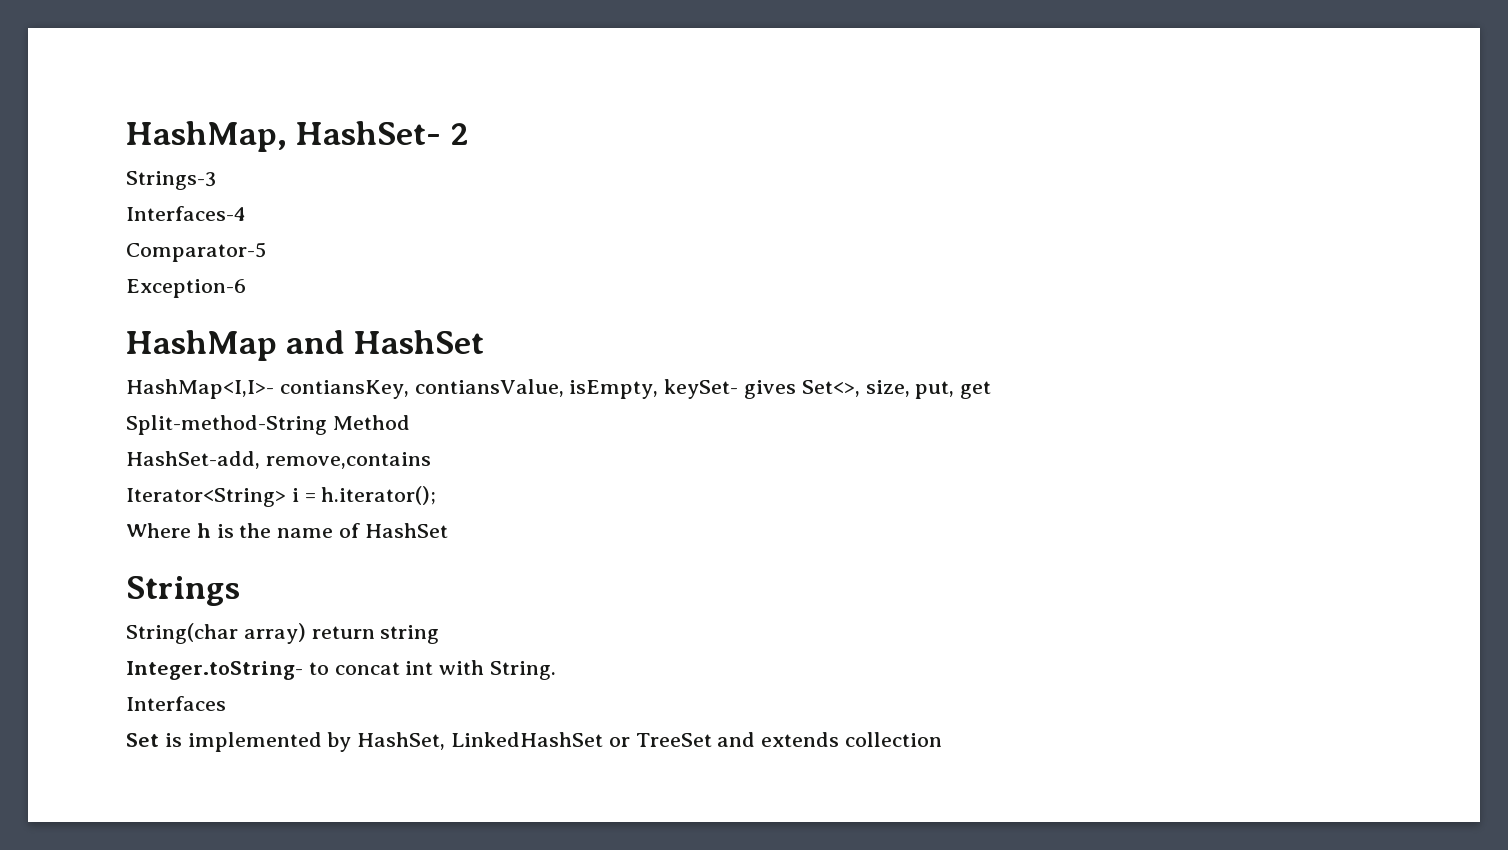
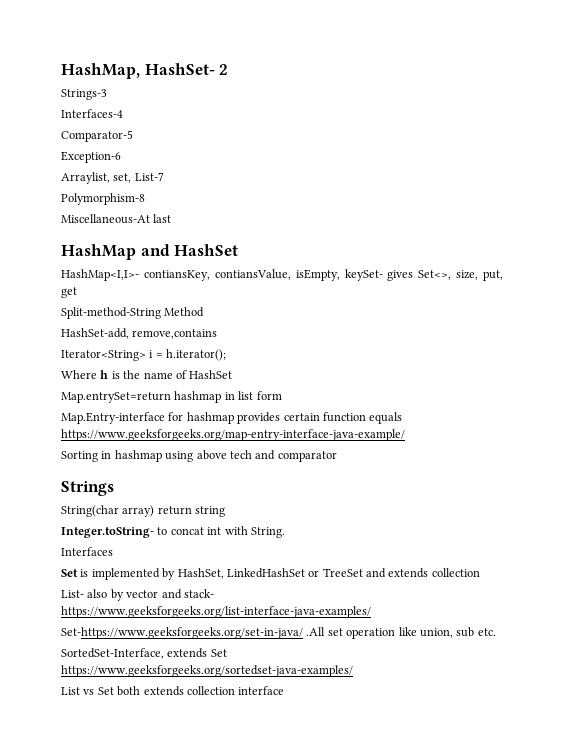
(246, 288) none -> [61,172,164,184] [61,193,145,205] [61,214,172,224] // Arraylist, set, List-7 // Polymorphism-8 // Miscellaneous-At last
(448, 530) none -> [61,391,282,403] [61,412,403,424] [61,429,405,441] [61,450,337,462] // Map.entrySet=return hashmap in list form // Map.Entry-interface for hashmap provides certain function equals https://www.geeksforgeeks.org/map-entry-interface-java-example/ // Sorting in hashmap using above tech and comparator
(943, 739) none -> [61,589,214,601] [61,606,371,618] [61,627,496,639] [61,648,227,659] [61,665,353,677] [61,686,285,696] // List- also by vector and stack- https://www.geeksforgeeks.org/list-interface-java-examples/ // Set-https://www.geeksforgeeks.org/set-in-java/ .All set operation like union, sub etc. // SortedSet-Interface, extends Set https://www.geeksforgeeks.org/sortedset-java-examples/ // List vs Set both extends collection interface

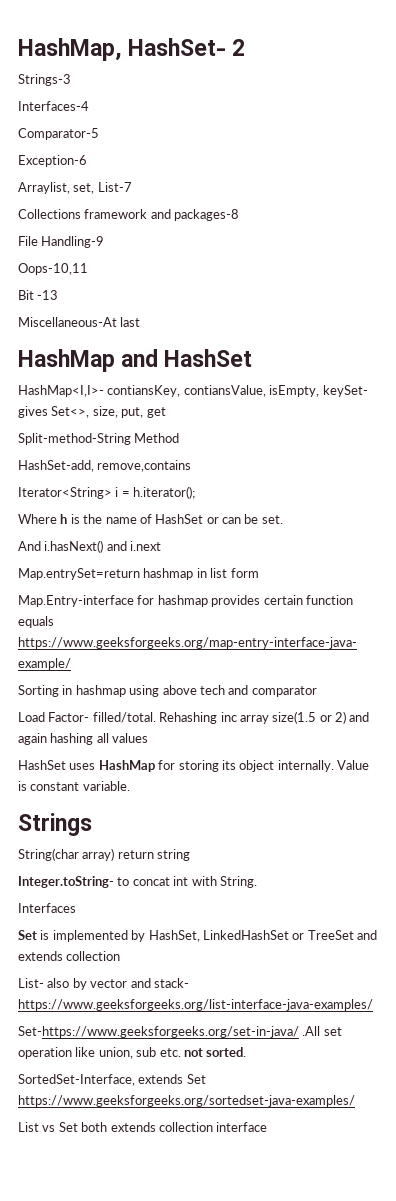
[61,193,145,205] Polymorphism-8 -> [18,209,240,221] [18,236,105,248] [18,263,88,275] [18,290,59,300] Collections framework and packages-8 // File Handling-9 // Oops-10,11 // Bit -13
(233, 374) none -> [206,514,283,524] [18,540,162,553] or can be set. // And i.hasNext() and i.next
(337, 456) none -> [18,711,370,724] [18,733,149,745] [18,760,369,772] [18,781,130,791] // Load Factor- filled/total. Rehashing inc array size(1.5 or 2) and again hashing all values // HashSet uses HashMap for storing its object internally. Value is constant variable.
(496, 632) none -> [183,1047,247,1057] not sorted.

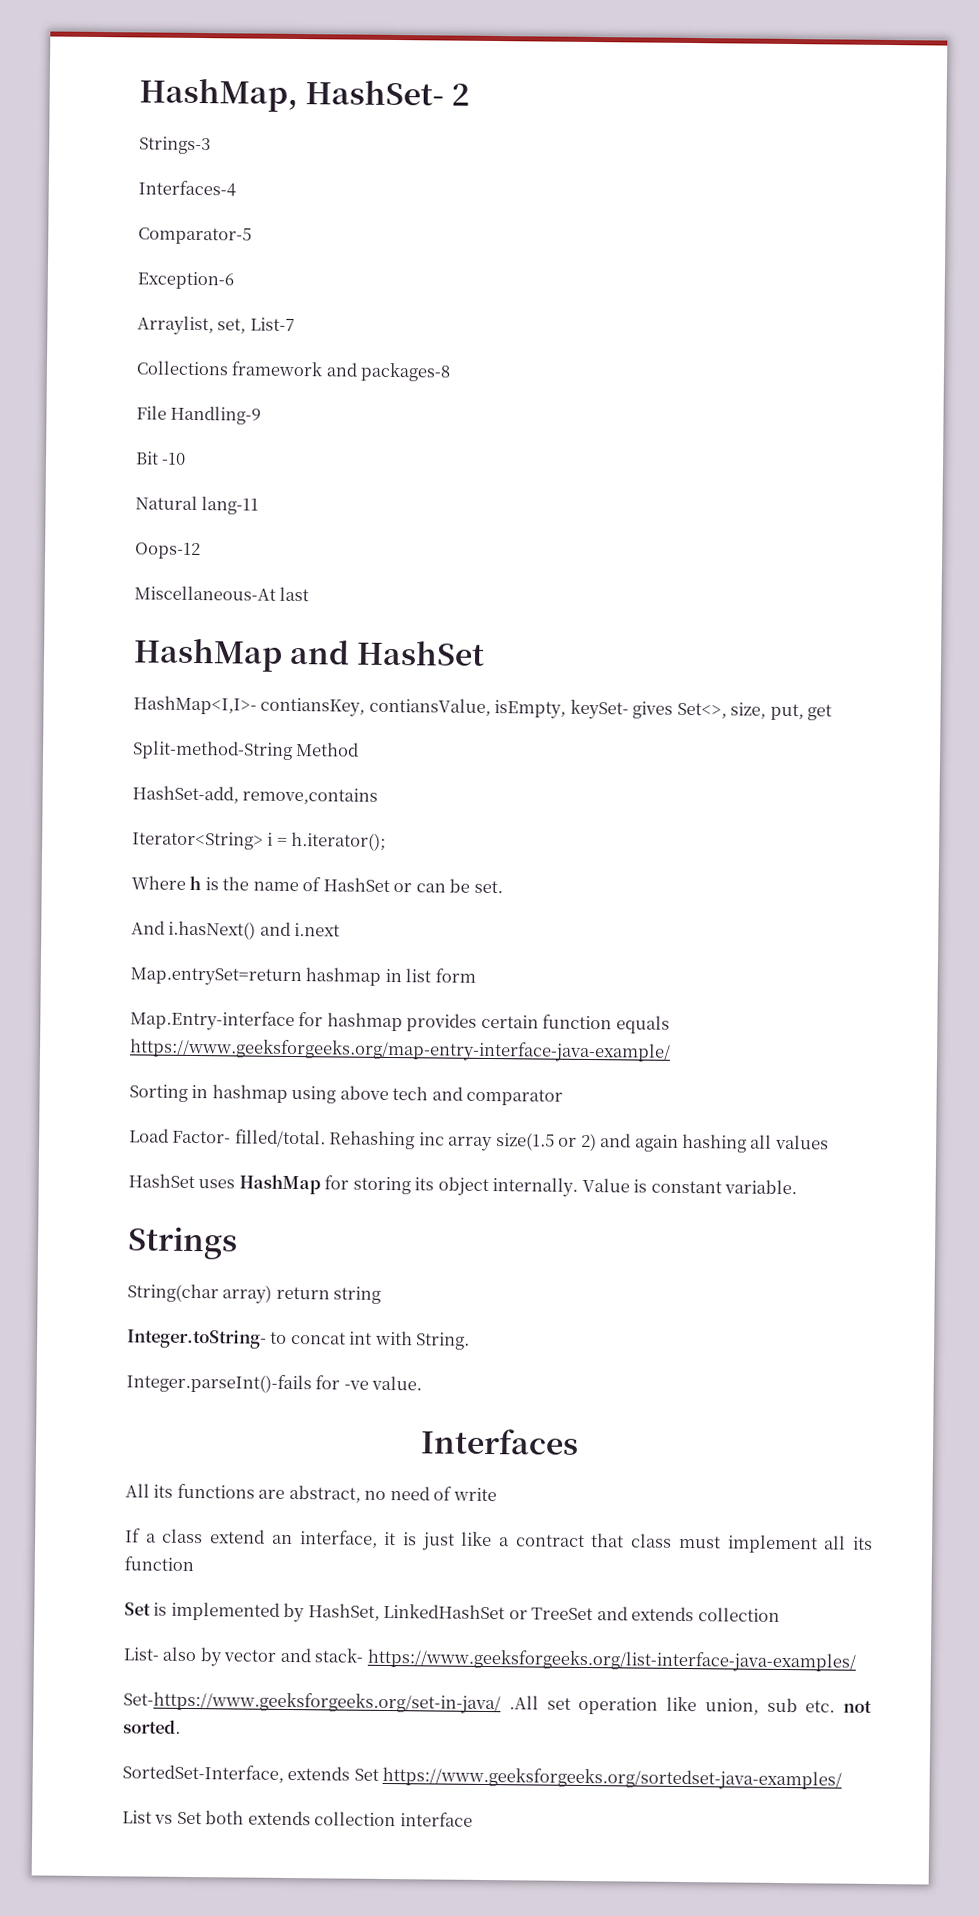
[18,263,88,275] [18,290,59,300] Oops-10,11 // Bit -13 -> [135,451,187,465] [135,495,260,515] [135,542,201,560] Bit -10 // Natural lang-11 // Oops-12
[18,903,76,913] Interfaces -> [126,1373,423,1394] [420,1428,579,1455] [125,1483,497,1503] [125,1528,873,1554] [124,1556,194,1572] Integer.parseInt()-fails for -ve value. // Interfaces // All its functions are abstract, no need of write // If a class extend an interface, it is just like a contract that class must implement all its function

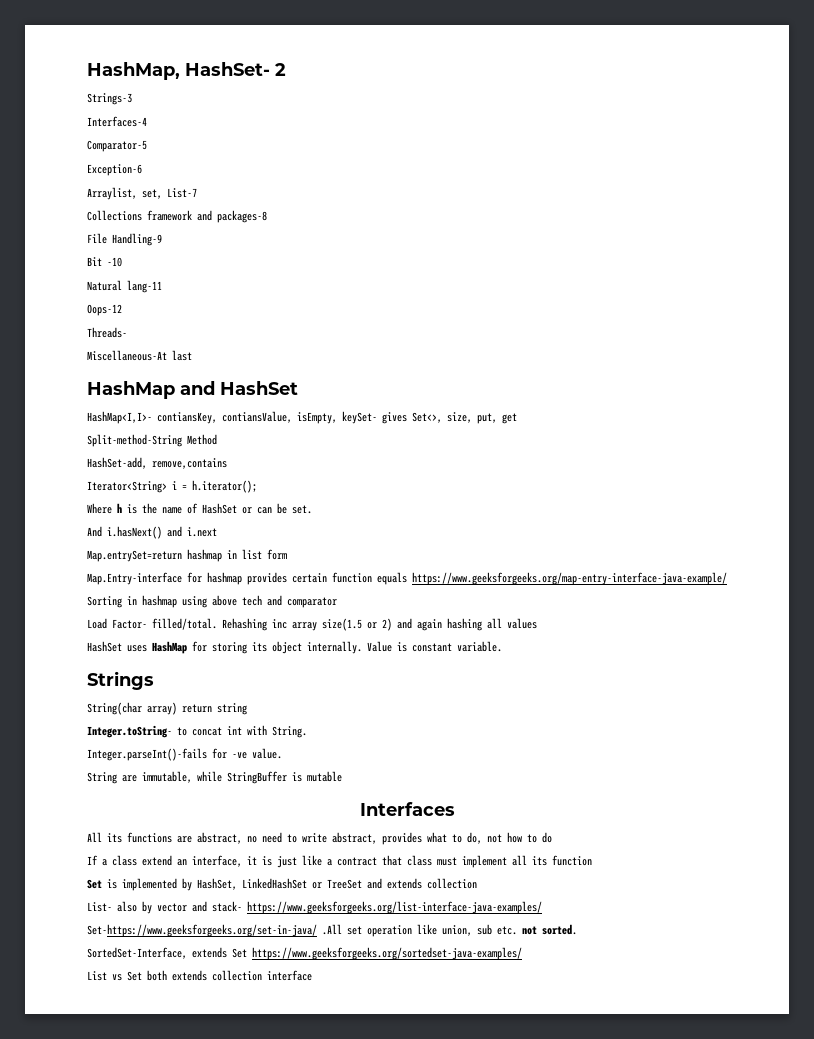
(201, 551) none -> [87,327,127,338] // Threads-
(423, 1383) none -> [87,771,342,784] // String are immutable, while StringBuffer is mutable
[433,1486,453,1501] of -> [287,834,297,843] to
(497, 1494) none -> [332,832,552,845] abstract, provides what to do, not how to do

